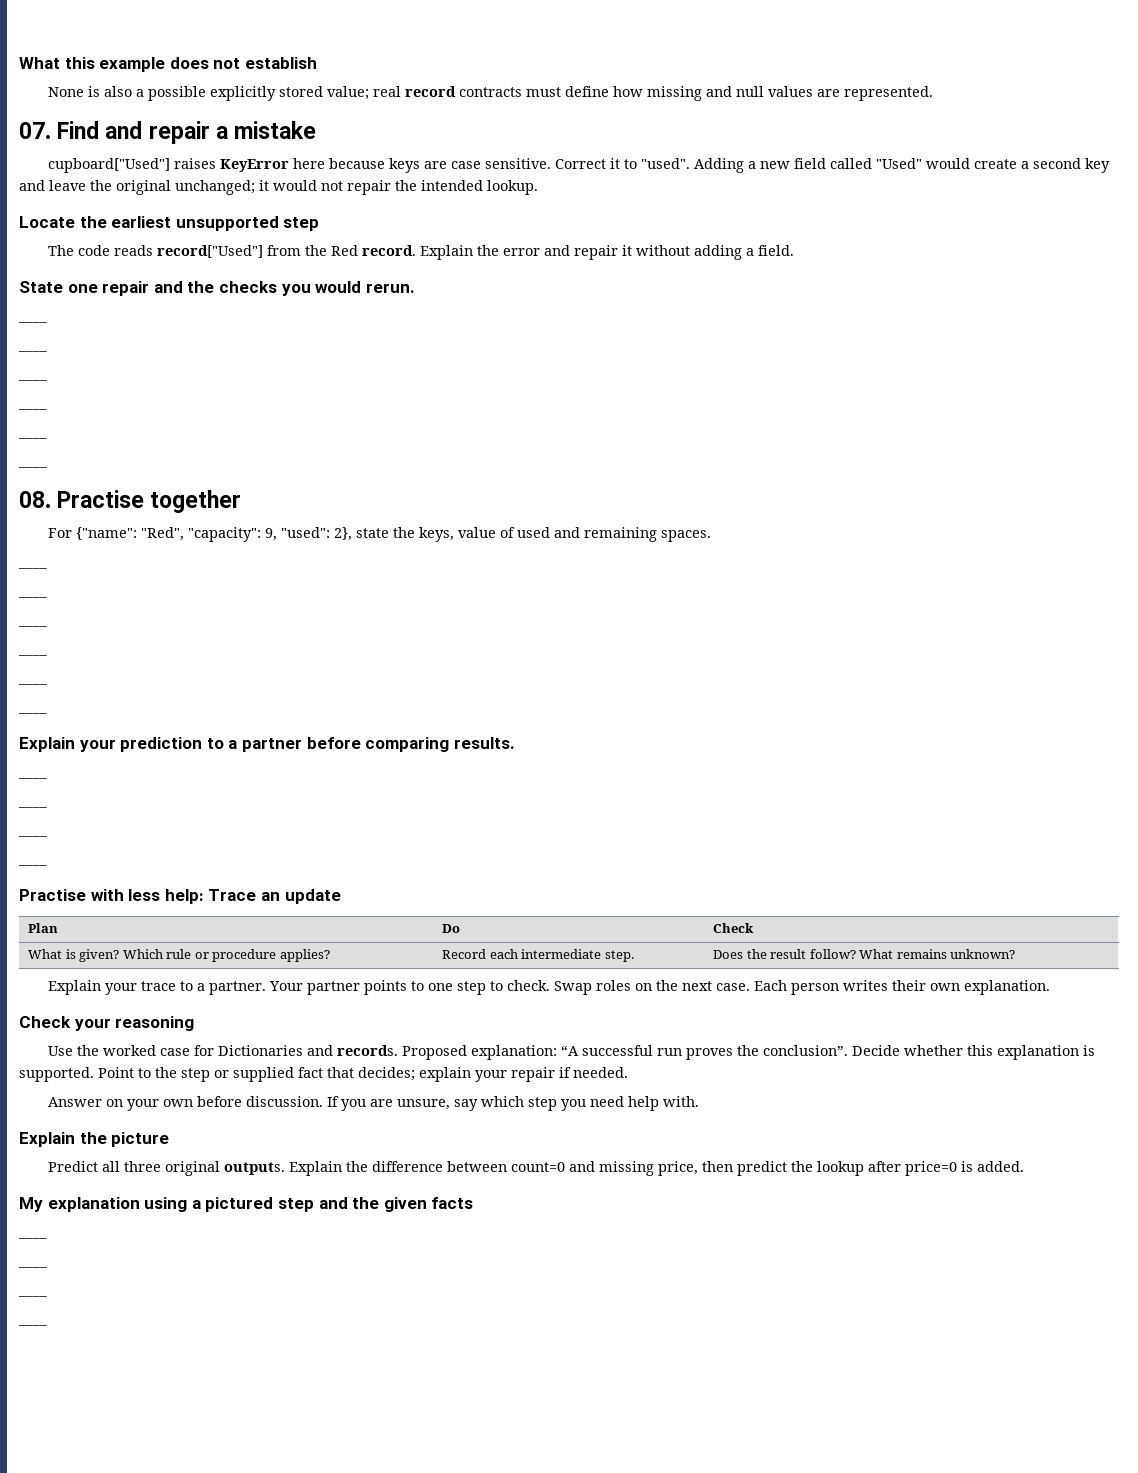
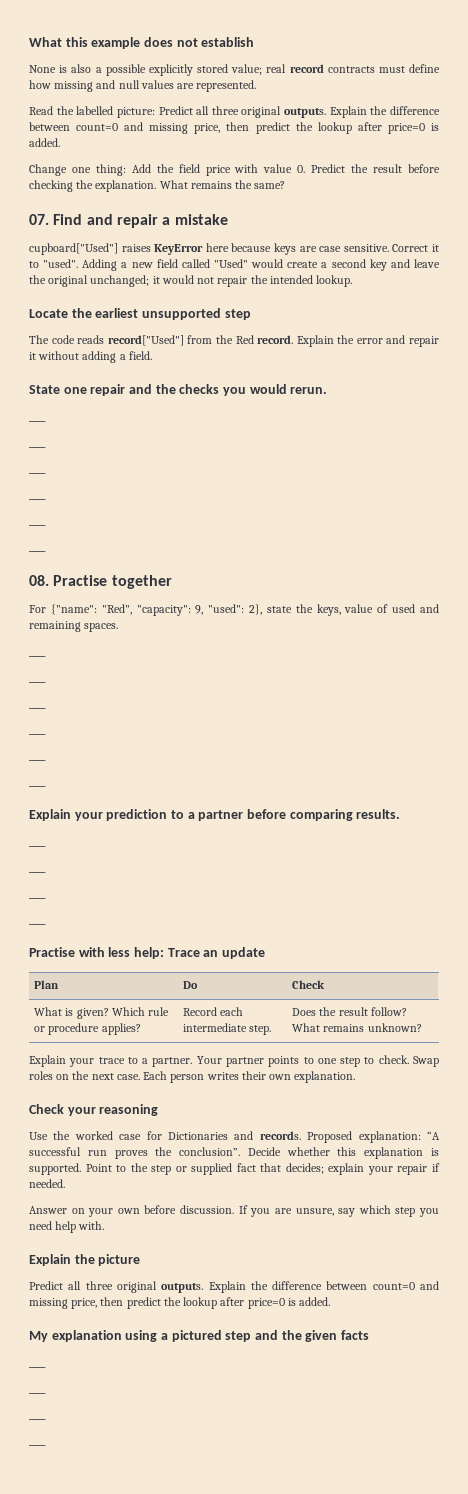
(934, 93) none -> [29,106,440,118] [29,122,439,134] [29,138,60,147] [29,164,440,176] [29,180,286,192] // Read the labelled picture: Predict all three original outputs. Explain the difference between count=0 and missing price, then predict the lookup after price=0 is added. // Change one thing: Add the field price with value 0. Predict the result before checking the explanation. What remains the same?

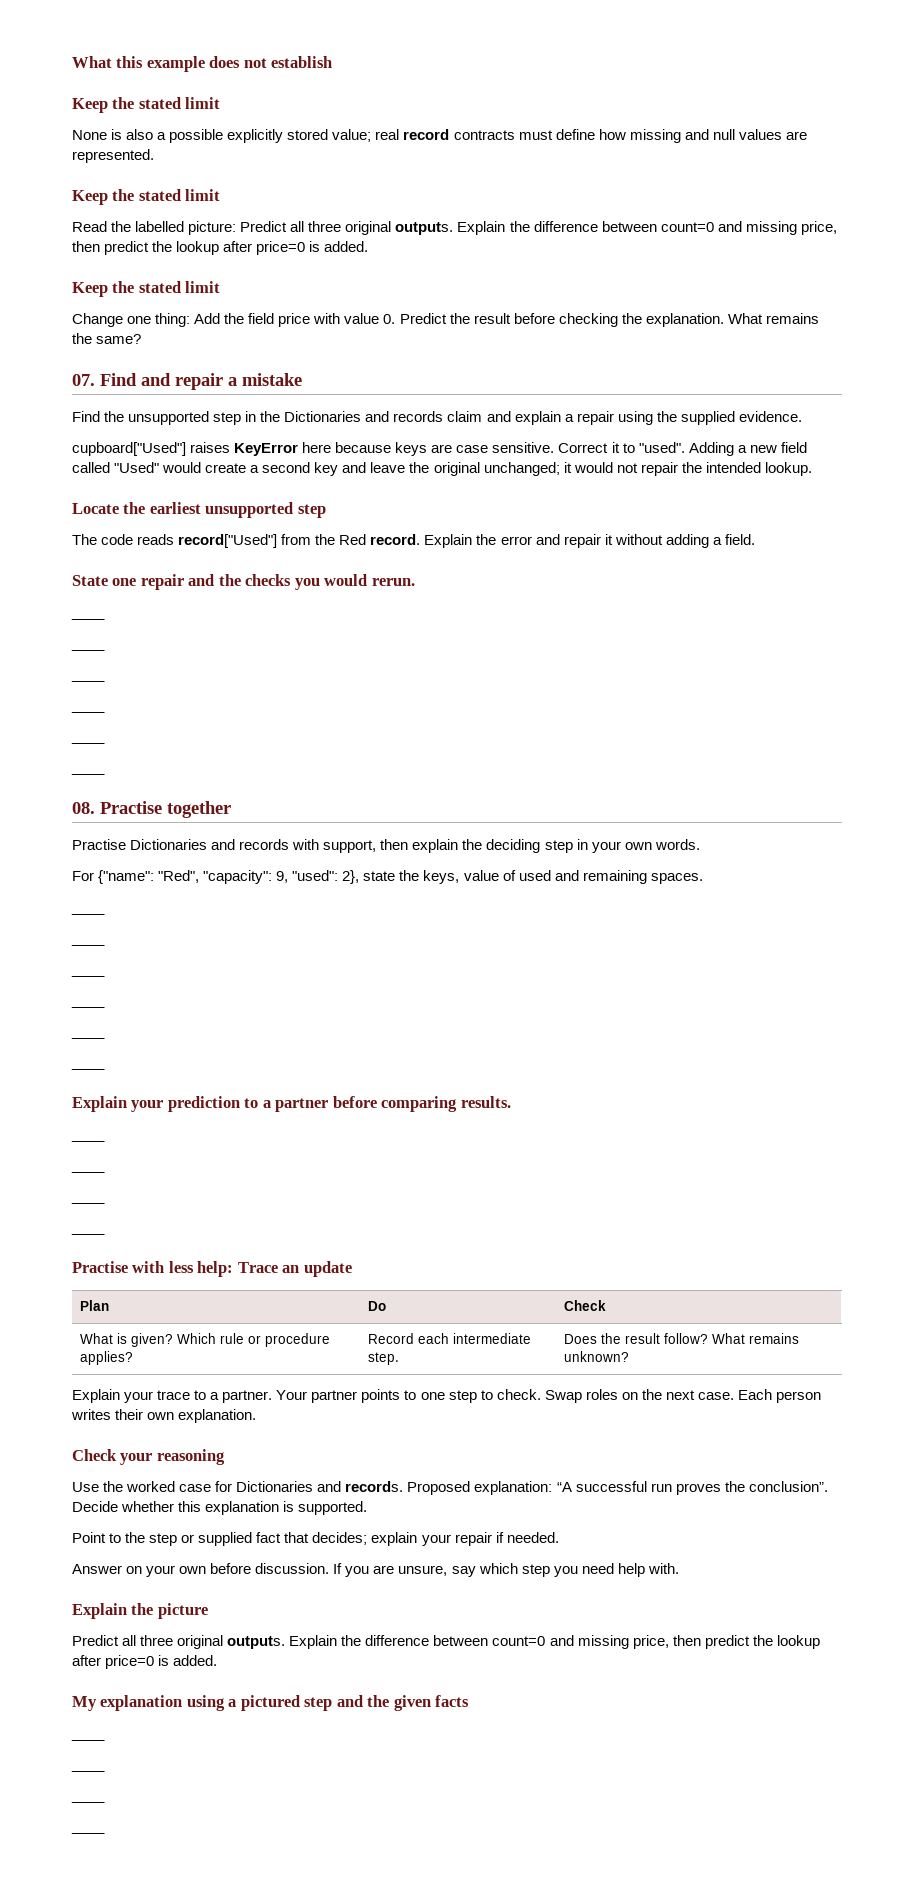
(255, 42) none -> [72,97,221,113] // Keep the stated limit
(257, 86) none -> [72,189,221,205] // Keep the stated limit
(60, 142) none -> [72,281,221,297] // Keep the stated limit
(228, 219) none -> [72,411,802,425] // Find the unsupported step in the Dictionaries and records claim and explain a repair using the supplied evidence.
(172, 582) none -> [72,839,700,853] // Practise Dictionaries and records with support, then explain the deciding step in your own words.
(81, 1169) none -> (368, 1508) //

